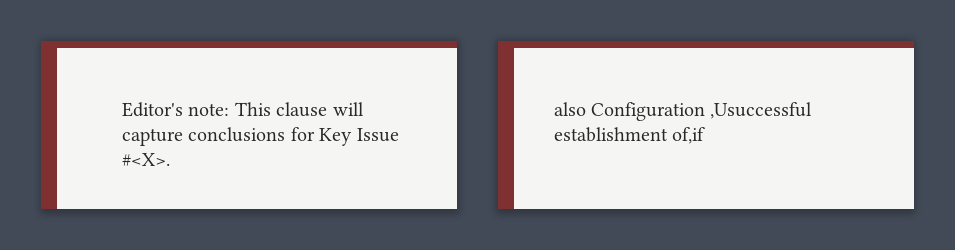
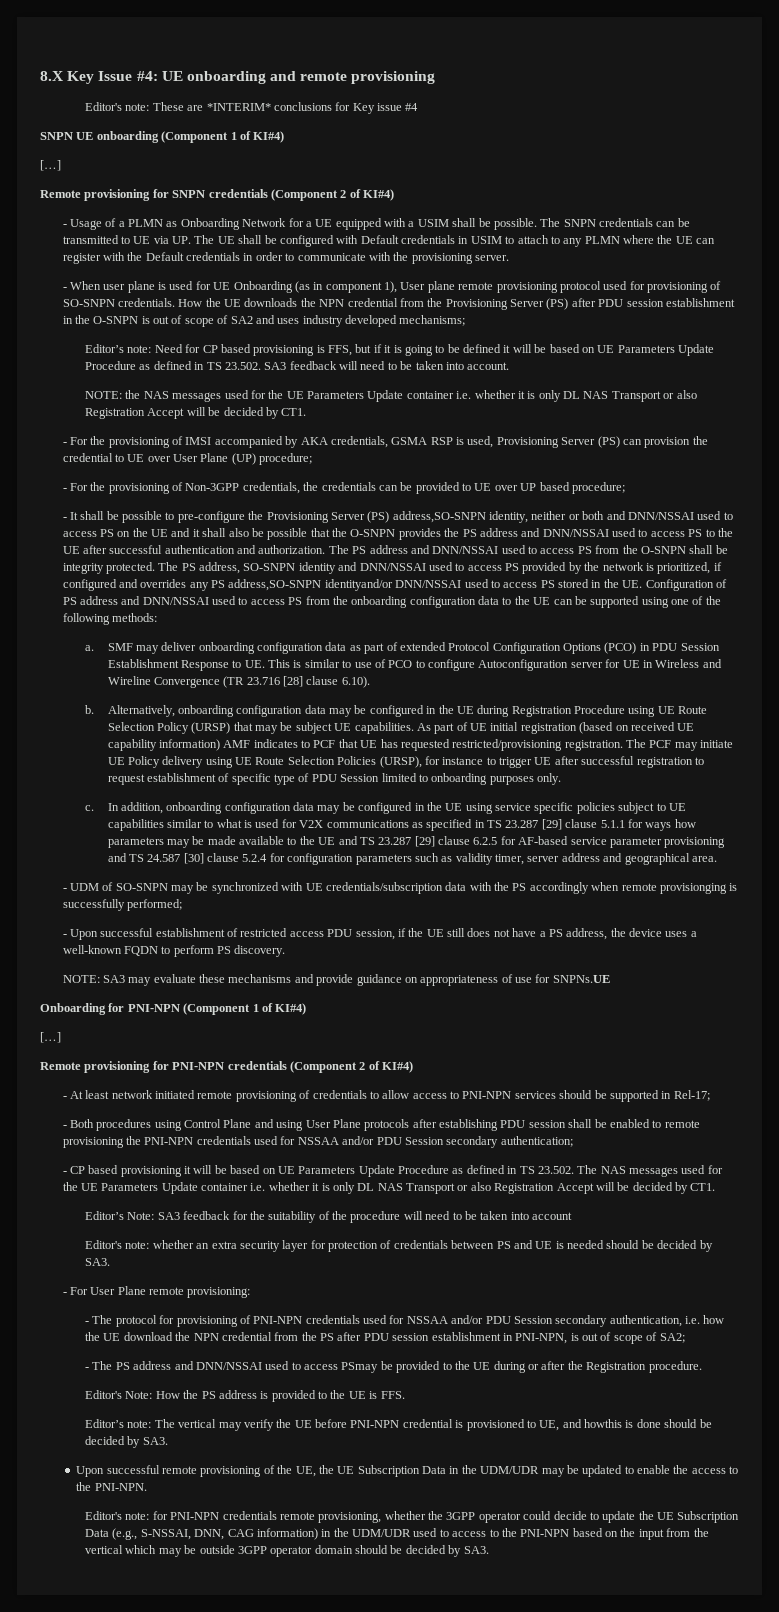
[122,102,364,117] [122,127,399,146] [122,153,171,166] [553,102,813,121] [553,127,705,144] Editor's note: This clause will capture conclusions for Key Issue #<X>. // also Configuration ,Usuccessful establishment of,if -> [40,71,436,84] [85,102,419,114] [40,131,285,143] [40,160,61,171] [40,189,394,201] [62,218,690,230] [62,235,716,247] [62,252,510,264] [62,281,722,293] [62,298,735,310] [62,315,466,327] [85,344,715,356] [85,361,510,370] [85,390,697,402] [85,407,307,419] [62,436,708,448] [62,453,313,465] [62,482,625,494] [62,511,733,523] [62,528,733,540] [62,545,728,554] [62,562,722,574] [62,579,727,591] [62,596,721,608] [62,613,157,625] [85,642,720,654] [107,659,722,671] [107,676,370,688] [85,705,708,717] [107,722,695,734] [107,739,734,751] [107,756,704,768] [107,773,562,785] [85,802,686,814] [107,819,696,831] [107,836,726,848] [107,853,717,865] [62,882,738,894] [62,899,182,911] [62,928,697,940] [62,945,286,957] [62,974,610,986] [40,1003,307,1015] [40,1032,61,1043] [40,1061,413,1073] [62,1090,710,1102] [62,1119,700,1131] [62,1136,573,1148] [62,1165,723,1177] [62,1182,716,1194] [85,1211,573,1223] [85,1240,713,1252] [85,1258,111,1266] [62,1286,251,1298] [85,1315,725,1327] [85,1332,685,1344] [85,1361,702,1373] [85,1390,405,1402] [85,1419,712,1431] [85,1436,168,1448] [76,1465,739,1477] [76,1482,147,1491] [85,1511,740,1523] [85,1528,709,1540] [85,1545,489,1557] 8.X Key Issue #4: UE onboarding and remote provisioning // Editor's note: These are *INTERIM* conclusions for Key issue #4 // SNPN UE onboarding (Component 1 of KI#4) // […] // Remote provisioning for SNPN credentials (Component 2 of KI#4) // - Usage of a PLMN as Onboarding Network for a UE equipped with a USIM shall be possible. The SNPN credentials can be transmitted to UE via UP. The UE shall be configured with Default credentials in USIM to attach to any PLMN where the UE can register with the Default credentials in order to communicate with the provisioning server. // - When user plane is used for UE Onboarding (as in component 1), User plane remote provisioning protocol used for provisioning of SO-SNPN credentials. How the UE downloads the NPN credential from the Provisioning Server (PS) after PDU session establishment in the O-SNPN is out of scope of SA2 and uses industry developed mechanisms; // Editor’s note: Need for CP based provisioning is FFS, but if it is going to be defined it will be based on UE Parameters Update Procedure as defined in TS 23.502. SA3 feedback will need to be taken into account. // NOTE: the NAS messages used for the UE Parameters Update container i.e. whether it is only DL NAS Transport or also Registration Accept will be decided by CT1. // - For the provisioning of IMSI accompanied by AKA credentials, GSMA RSP is used, Provisioning Server (PS) can provision the credential to UE over User Plane (UP) procedure; // - For the provisioning of Non-3GPP credentials, the credentials can be provided to UE over UP based procedure; // - It shall be possible to pre-configure the Provisioning Server (PS) address,SO-SNPN identity, neither or both and DNN/NSSAI used to access PS on the UE and it shall also be possible that the O-SNPN provides the PS address and DNN/NSSAI used to access PS to the UE after successful authentication and authorization. The PS address and DNN/NSSAI used to access PS from the O-SNPN shall be integrity protected. The PS address, SO-SNPN identity and DNN/NSSAI used to access PS provided by the network is prioritized, if configured and overrides any PS address,SO-SNPN identityand/or DNN/NSSAI used to access PS stored in the UE. Configuration of PS address and DNN/NSSAI used to access PS from the onboarding configuration data to the UE can be supported using one of the following methods: // a. SMF may deliver onboarding configuration data as part of extended Protocol Configuration Options (PCO) in PDU Session Establishment Response to UE. This is similar to use of PCO to configure Autoconfiguration server for UE in Wireless and Wireline Convergence (TR 23.716 [28] clause 6.10). // b. Alternatively, onboarding configuration data may be configured in the UE during Registration Procedure using UE Route Selection Policy (URSP) that may be subject UE capabilities. As part of UE initial registration (based on received UE capability information) AMF indicates to PCF that UE has requested restricted/provisioning registration. The PCF may initiate UE Policy delivery using UE Route Selection Policies (URSP), for instance to trigger UE after successful registration to request establishment of specific type of PDU Session limited to onboarding purposes only. // c. In addition, onboarding configuration data may be configured in the UE using service specific policies subject to UE capabilities similar to what is used for V2X communications as specified in TS 23.287 [29] clause 5.1.1 for ways how parameters may be made available to the UE and TS 23.287 [29] clause 6.2.5 for AF-based service parameter provisioning and TS 24.587 [30] clause 5.2.4 for configuration parameters such as validity timer, server address and geographical area. // - UDM of SO-SNPN may be synchronized with UE credentials/subscription data with the PS accordingly when remote provisionging is successfully performed; // - Upon successful establishment of restricted access PDU session, if the UE still does not have a PS address, the device uses a well-known FQDN to perform PS discovery. // NOTE: SA3 may evaluate these mechanisms and provide guidance on appropriateness of use for SNPNs.UE // Onboarding for PNI-NPN (Component 1 of KI#4) // […] // Remote provisioning for PNI-NPN credentials (Component 2 of KI#4) // - At least network initiated remote provisioning of credentials to allow access to PNI-NPN services should be supported in Rel-17; // - Both procedures using Control Plane and using User Plane protocols after establishing PDU session shall be enabled to remote provisioning the PNI-NPN credentials used for NSSAA and/or PDU Session secondary authentication; // - CP based provisioning it will be based on UE Parameters Update Procedure as defined in TS 23.502. The NAS messages used for the UE Parameters Update container i.e. whether it is only DL NAS Transport or also Registration Accept will be decided by CT1. // Editor’s Note: SA3 feedback for the suitability of the procedure will need to be taken into account // Editor's note: whether an extra security layer for protection of credentials between PS and UE is needed should be decided by SA3. // - For User Plane remote provisioning: // - The protocol for provisioning of PNI-NPN credentials used for NSSAA and/or PDU Session secondary authentication, i.e. how the UE download the NPN credential from the PS after PDU session establishment in PNI-NPN, is out of scope of SA2; // - The PS address and DNN/NSSAI used to access PSmay be provided to the UE during or after the Registration procedure. // Editor's Note: How the PS address is provided to the UE is FFS. // Editor’s note: The vertical may verify the UE before PNI-NPN credential is provisioned to UE, and howthis is done should be decided by SA3. // Upon successful remote provisioning of the UE, the UE Subscription Data in the UDM/UDR may be updated to enable the access to the PNI-NPN. // Editor's note: for PNI-NPN credentials remote provisioning, whether the 3GPP operator could decide to update the UE Subscription Data (e.g., S-NSSAI, DNN, CAG information) in the UDM/UDR used to access to the PNI-NPN based on the input from the vertical which may be outside 3GPP operator domain should be decided by SA3.

